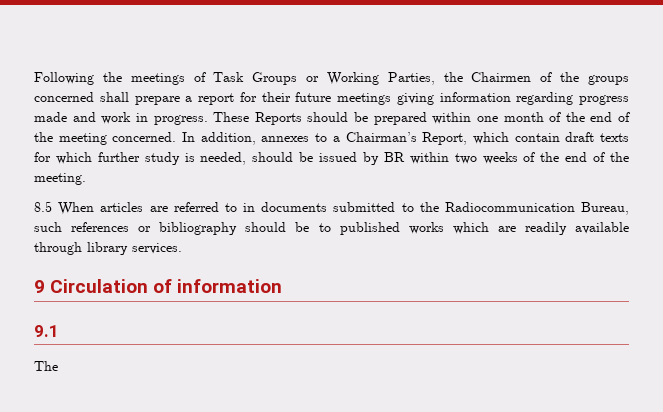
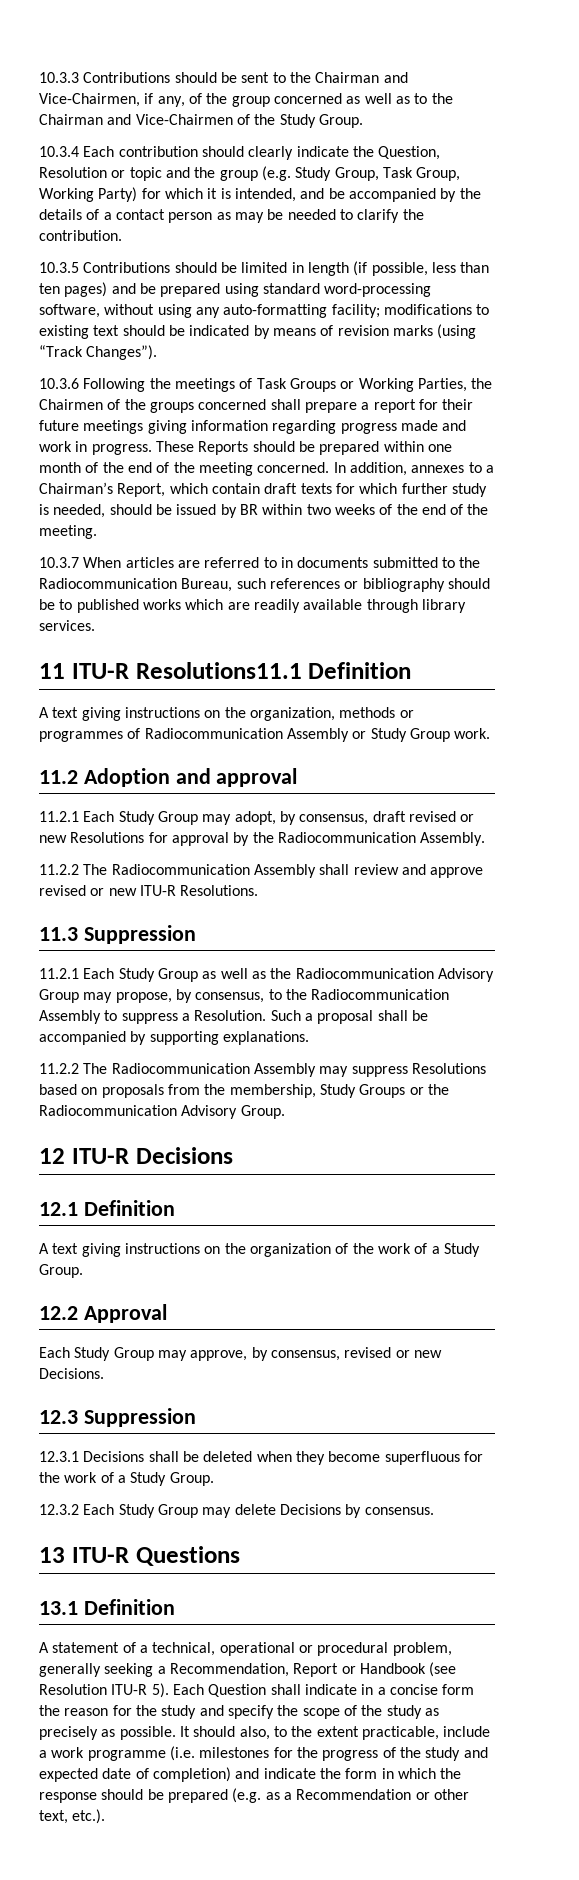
(34, 78) none -> [39,72,408,83] [39,93,453,107] [39,114,363,128] [39,146,441,160] [39,166,461,181] [39,187,481,202] [39,209,424,223] [39,230,122,241] [39,261,490,276] [39,282,432,297] [39,304,490,318] [39,324,477,339] [39,345,158,360] [39,378,79,389] 10.3.3 Contributions should be sent to the Chairman and Vice-Chairmen, if any, of the group concerned as well as to the Chairman and Vice-Chairmen of the Study Group. // 10.3.4 Each contribution should clearly indicate the Question, Resolution or topic and the group (e.g. Study Group, Task Group, Working Party) for which it is intended, and be accompanied by the details of a contact person as may be needed to clarify the contribution. // 10.3.5 Contributions should be limited in length (if possible, less than ten pages) and be prepared using standard word-processing software, without using any auto-formatting facility; modifications to existing text should be indicated by means of revision marks (using “Track Changes”). // 10.3.6
[34,201,52,212] 8.5 -> [39,557,79,568] 10.3.7
[34,279,283,293] [34,325,59,337] [34,361,58,371] 9 Circulation of information // 9.1 // The -> [39,662,412,679] [39,707,414,721] [39,728,491,742] [39,768,298,787] [39,811,475,825] [39,832,486,846] [39,864,484,878] [39,885,259,896] [39,925,196,944] [39,968,494,982] [39,989,450,1003] [39,1010,428,1024] [39,1031,309,1045] [39,1063,486,1077] [39,1084,449,1098] [39,1105,285,1119] [39,1147,233,1164] [39,1200,175,1216] [39,1243,480,1257] [39,1264,83,1278] [39,1304,167,1323] [39,1347,442,1361] [39,1368,104,1379] [39,1408,196,1427] [39,1451,483,1465] [39,1472,214,1486] [39,1504,434,1518] [39,1546,240,1566] [39,1599,175,1615] [39,1642,452,1656] [39,1662,457,1677] [39,1683,475,1698] [39,1705,439,1719] [39,1726,491,1740] [39,1746,488,1761] [39,1767,462,1782] [39,1788,469,1803] [39,1809,106,1824] 11 ITU-R Resolutions11.1 Definition // A text giving instructions on the organization, methods or programmes of Radiocommunication Assembly or Study Group work. // 11.2 Adoption and approval // 11.2.1 Each Study Group may adopt, by consensus, draft revised or new Resolutions for approval by the Radiocommunication Assembly. // 11.2.2 The Radiocommunication Assembly shall review and approve revised or new ITU-R Resolutions. // 11.3 Suppression // 11.2.1 Each Study Group as well as the Radiocommunication Advisory Group may propose, by consensus, to the Radiocommunication Assembly to suppress a Resolution. Such a proposal shall be accompanied by supporting explanations. // 11.2.2 The Radiocommunication Assembly may suppress Resolutions based on proposals from the membership, Study Groups or the Radiocommunication Advisory Group. // 12 ITU-R Decisions // 12.1 Definition // A text giving instructions on the organization of the work of a Study Group. // 12.2 Approval // Each Study Group may approve, by consensus, revised or new Decisions. // 12.3 Suppression // 12.3.1 Decisions shall be deleted when they become superfluous for the work of a Study Group. // 12.3.2 Each Study Group may delete Decisions by consensus. // 13 ITU-R Questions // 13.1 Definition // A statement of a technical, operational or procedural problem, generally seeking a Recommendation, Report or Handbook (see Resolution ITU-R 5). Each Question shall indicate in a concise form the reason for the study and specify the scope of the study as precisely as possible. It should also, to the extent practicable, include a work programme (i.e. milestones for the progress of the study and expected date of completion) and indicate the form in which the response should be prepared (e.g. as a Recommendation or other text, etc.).

